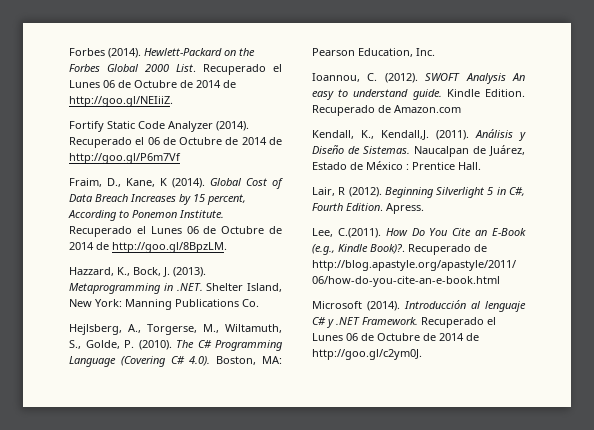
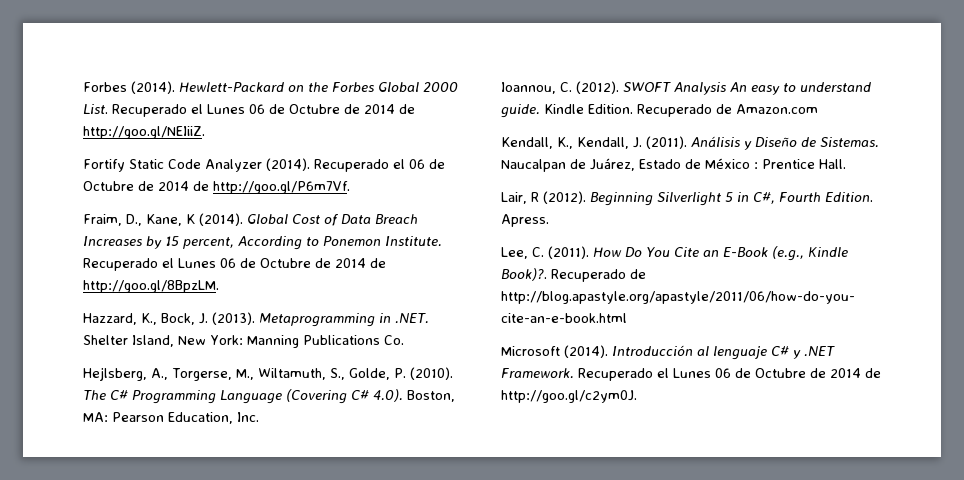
[69,153,181,164] http://goo.gl/P6m7Vf -> [213,181,350,194] http://goo.gl/P6m7Vf.
[381,130,429,140] Kendall,J. -> [577,137,642,149] Kendall, J.
[337,228,381,238] C.(2011). -> [532,246,589,259] C. (2011).

